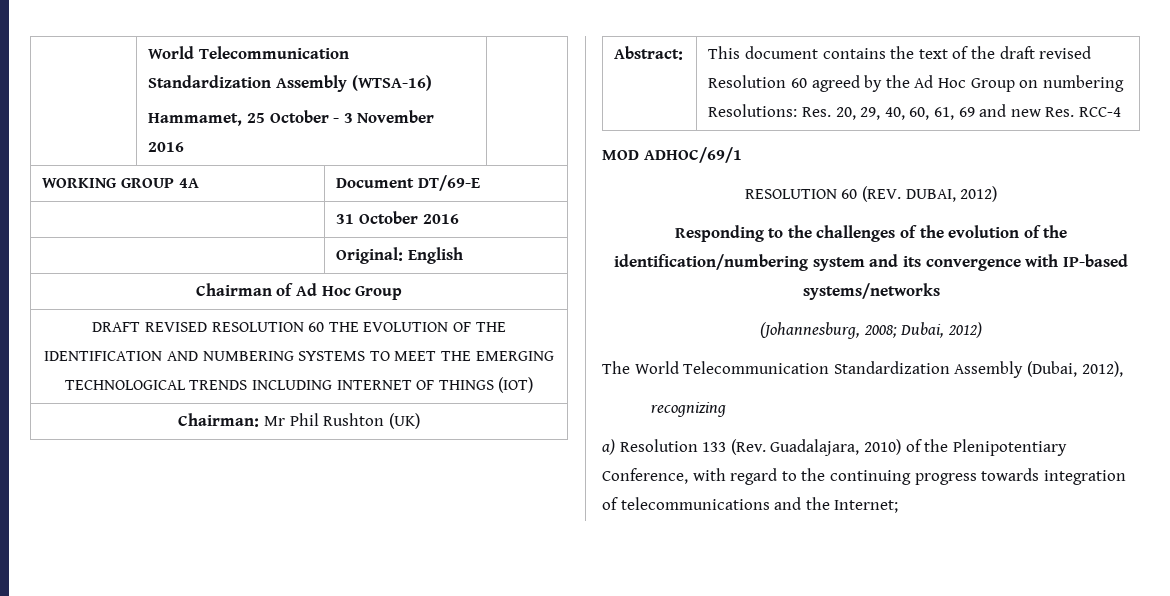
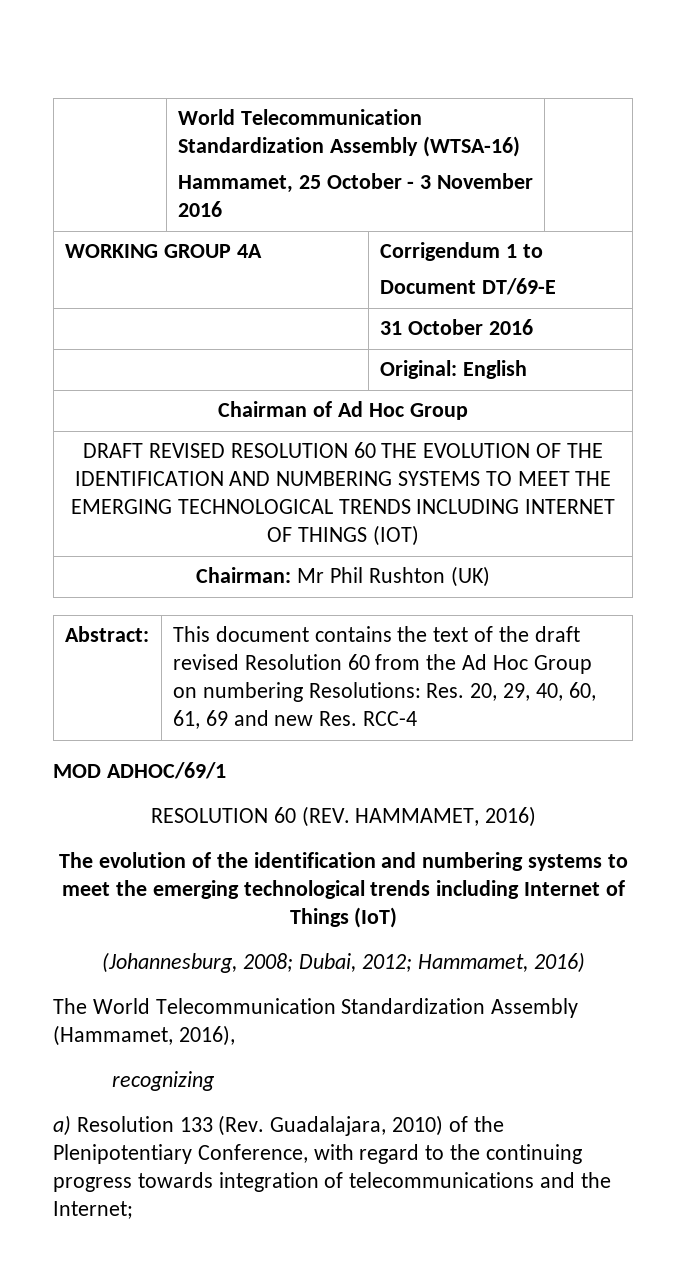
(199, 183) none -> [379,242,543,261] Corrigendum 1 to //
[811,75,883,92] agreed by -> [375,654,421,670] from
[905,186,998,202] [674,225,1068,242] [614,254,1128,271] [802,283,940,300] DUBAI, 2012) // Responding to the challenges of the evolution of the identification/numbering system and its convergence with IP-based systems/networks -> [355,806,537,827] [59,852,628,871] [62,880,625,899] [289,907,398,928] HAMMAMET, 2016) // The evolution of the identification and numbering systems to meet the emerging technological trends including Internet of Things (IoT)
[947,322,982,338] 2012) -> [361,952,585,973] 2012; Hammamet, 2016)
[1026,361,1123,377] (Dubai, 2012), -> [53,1025,235,1046] (Hammamet, 2016),

